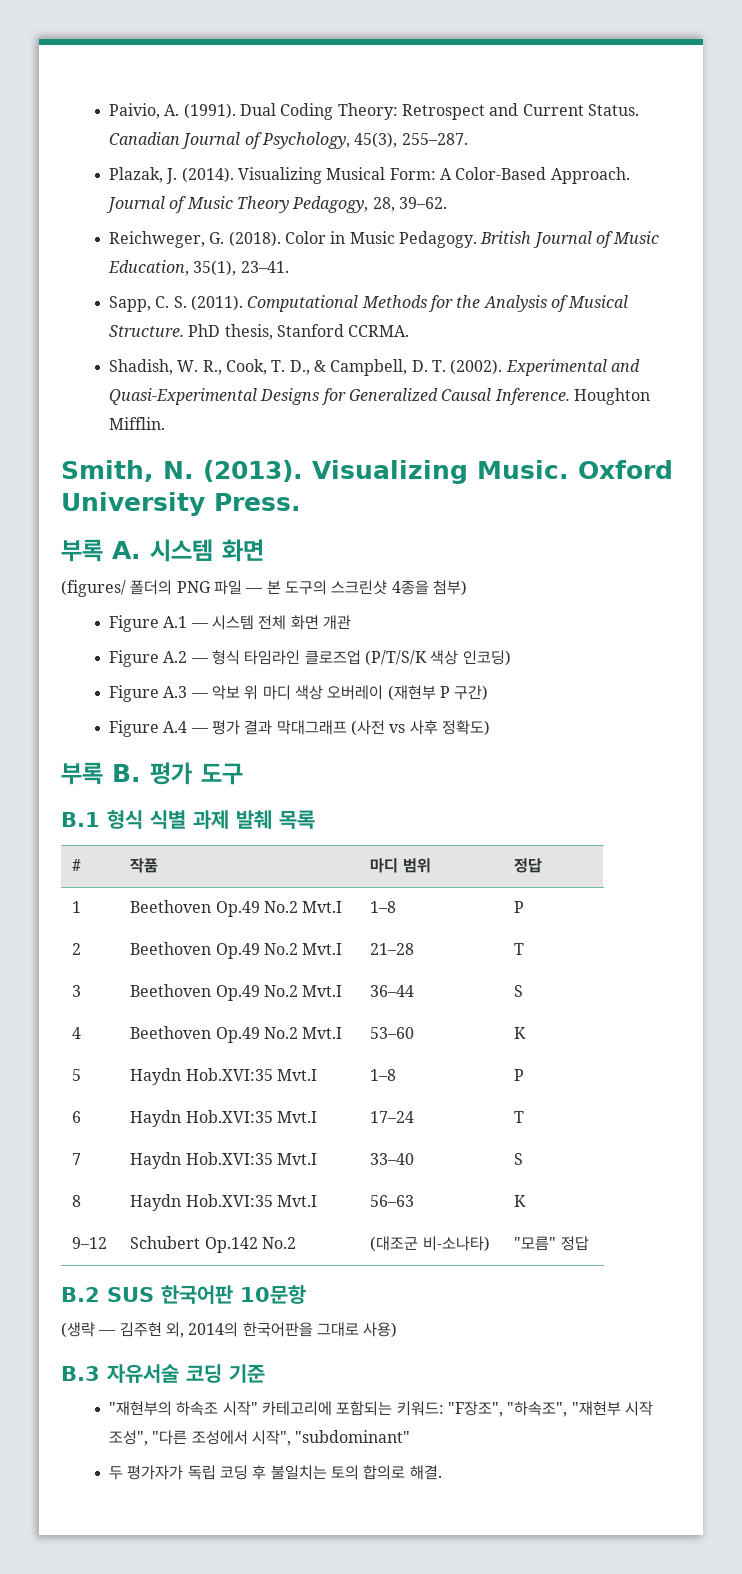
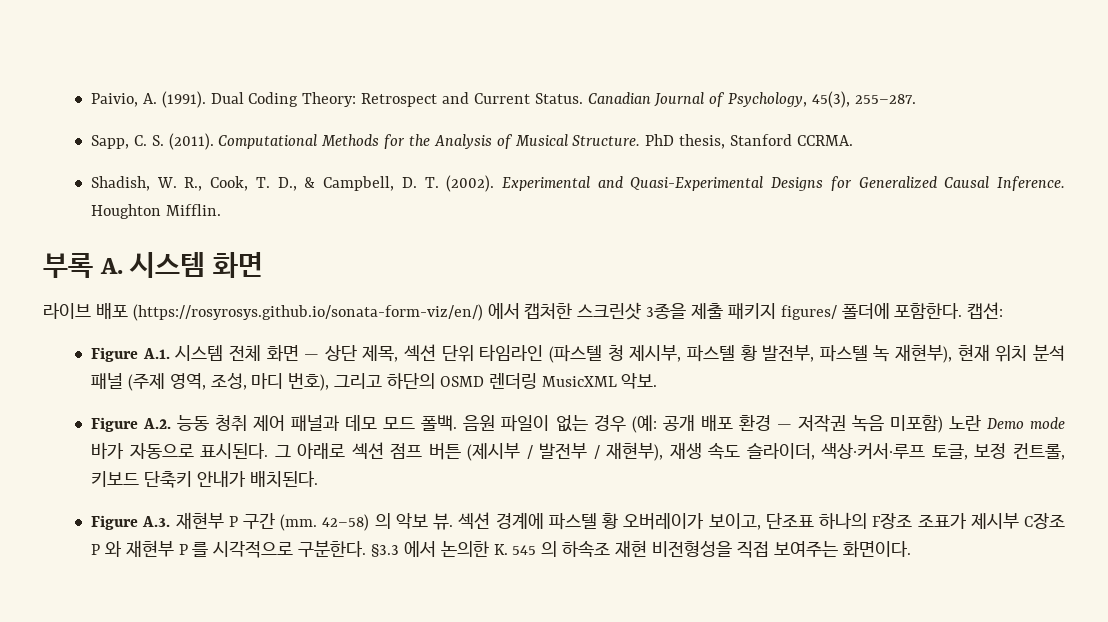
[108,167,630,184] [105,196,447,213] [108,231,660,248] [107,260,289,276] // Plazak, J. (2014). Visualizing Musical Form: A Color-Based Approach. Journal of Music Theory Pedagogy, 28, 39–62. // Reichweger, G. (2018). Color in Music Pedagogy. British Journal of Music Education, 35(1), 23–41. -> (916, 99) none
[61,460,673,484] [61,492,301,516] [61,539,264,562] [61,580,467,597] [108,615,209,632] Smith, N. (2013). Visualizing Music. Oxford University Press. // 부록 A. 시스템 화면 // (figures/ 폴더의 PNG 파일 — 본 도구의 스크린샷 4종을 첨부) // Figure A.1 — -> [43,252,263,278] [43,302,1004,321] [91,347,170,362] 부록 A. 시스템 화면 // 라이브 배포 (https://rosyrosys.github.io/sonata-form-viz/en/) 에서 캡처한 스크린샷 3종을 제출 패키지 figures/ 폴더에 포함한다. 캡션: // Figure A.1.
[322,615,351,630] [108,650,511,667] [108,685,489,702] [108,720,490,737] [61,762,243,785] [61,810,315,829] [72,859,82,871] [130,858,159,873] [370,858,431,873] [514,858,543,873] [72,901,82,913] [130,900,343,917] [370,901,397,913] [514,901,525,913] [72,943,82,955] [130,942,343,959] [370,943,415,955] [514,943,525,955] [72,985,82,997] [130,984,343,1001] [370,985,415,997] [514,985,524,997] [72,1027,82,1039] [130,1026,343,1043] [370,1027,415,1039] [514,1027,527,1039] [72,1069,82,1081] [130,1068,318,1085] [370,1069,397,1081] [514,1069,525,1081] [72,1111,82,1123] [130,1110,318,1127] [370,1111,415,1123] [514,1111,525,1123] [72,1153,82,1165] [130,1152,318,1169] [370,1153,415,1165] [514,1153,524,1165] [72,1195,82,1207] [130,1194,318,1211] [370,1195,415,1207] [514,1195,527,1207] [72,1237,108,1249] [130,1236,297,1253] [370,1236,490,1252] [514,1236,589,1251] [61,1285,306,1304] [61,1322,398,1338] [61,1364,265,1383] [108,1401,653,1417] [108,1430,411,1446] [108,1465,442,1480] 개관 // Figure A.2 — 형식 타임라인 클로즈업 (P/T/S/K 색상 인코딩) // Figure A.3 — 악보 위 마디 색상 오버레이 (재현부 P 구간) // Figure A.4 — 평가 결과 막대그래프 (사전 vs 사후 정확도) // 부록 B. 평가 도구 // B.1 형식 식별 과제 발췌 목록 // # | 작품 | 마디 범위 | 정답 // 1 | Beethoven Op.49 No.2 Mvt.I | 1–8 | P // 2 | Beethoven Op.49 No.2 Mvt.I | 21–28 | T // 3 | Beethoven Op.49 No.2 Mvt.I | 36–44 | S // 4 | Beethoven Op.49 No.2 Mvt.I | 53–60 | K // 5 | Haydn Hob.XVI:35 Mvt.I | 1–8 | P // 6 | Haydn Hob.XVI:35 Mvt.I | 17–24 | T // 7 | Haydn Hob.XVI:35 Mvt.I | 33–40 | S // 8 | Haydn Hob.XVI:35 Mvt.I | 56–63 | K // 9–12 | Schubert Op.142 No.2 | (대조군 비-소나타) | "모름" 정답 // B.2 SUS 한국어판 10문항 // (생략 — 김주현 외, 2014의 한국어판을 그대로 사용) // B.3 자유서술 코딩 기준 // "재현부의 하속조 시작" 카테고리에 포함되는 키워드: "F장조", "하속조", "재현부 시작 조성", "다른 조성에서 시작", "subdominant" // 두 평가자가 독립 코딩 후 불일치는 토의 합의로 해결. -> [304,344,1066,363] [91,373,658,391] [91,414,1065,433] [91,442,1066,461] [91,471,318,488] [91,512,1066,531] [91,540,911,558] — 상단 제목, 섹션 단위 타임라인 (파스텔 청 제시부, 파스텔 황 발전부, 파스텔 녹 재현부), 현재 위치 분석 패널 (주제 영역, 조성, 마디 번호), 그리고 하단의 OSMD 렌더링 MusicXML 악보. // Figure A.2. 능동 청취 제어 패널과 데모 모드 폴백. 음원 파일이 없는 경우 (예: 공개 배포 환경 — 저작권 녹음 미포함) 노란 Demo mode 바가 자동으로 표시된다. 그 아래로 섹션 점프 버튼 (제시부 / 발전부 / 재현부), 재생 속도 슬라이더, 색상·커서·루프 토글, 보정 컨트롤, 키보드 단축키 안내가 배치된다. // Figure A.3. 재현부 P 구간 (mm. 42–58) 의 악보 뷰. 섹션 경계에 파스텔 황 오버레이가 보이고, 단조표 하나의 F장조 조표가 제시부 C장조 P 와 재현부 P 를 시각적으로 구분한다. §3.3 에서 논의한 K. 545 의 하속조 재현 비전형성을 직접 보여주는 화면이다.

